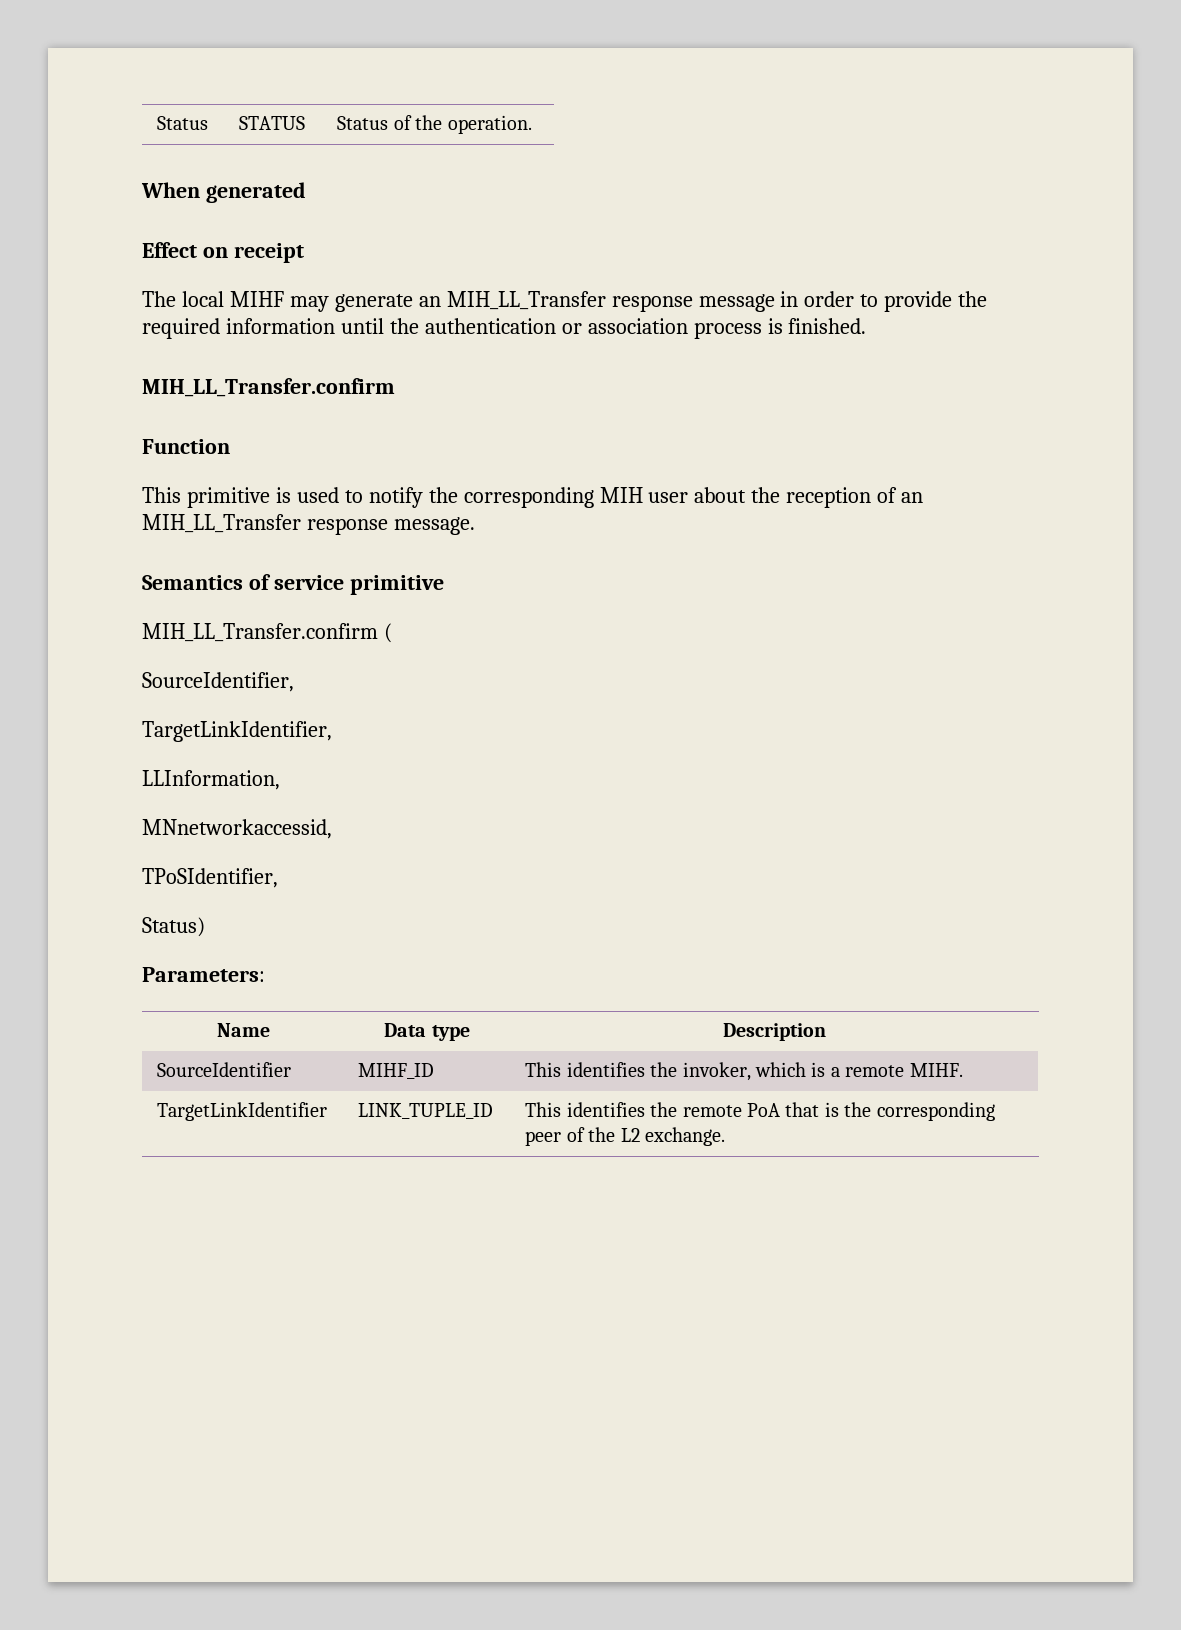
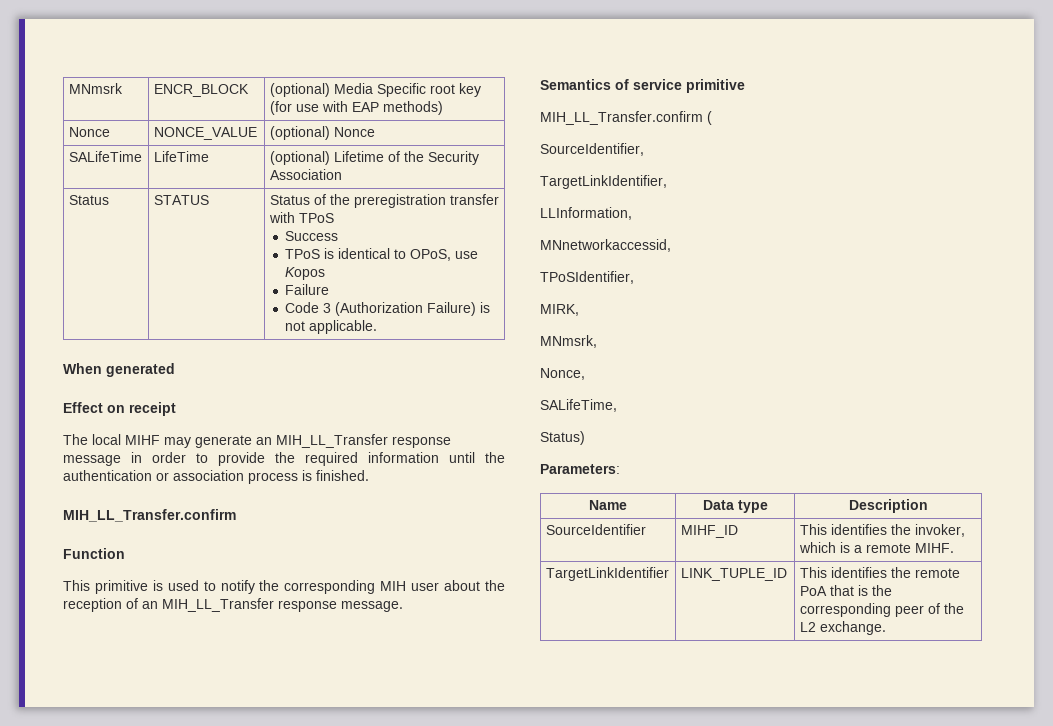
(157, 123) none -> [68,83,123,94] [153,84,249,97] [269,83,481,97] [269,101,443,115] [68,127,110,137] [153,127,257,140] [269,126,375,140] [68,151,142,162] [153,151,209,162] [269,151,479,165] [269,169,342,180] MNmsrk | ENCR_BLOCK | (optional) Media Specific root key (for use with EAP methods) // Nonce | NONCE_VALUE | (optional) Nonce // SALifeTime | LifeTime | (optional) Lifetime of the Security Association //
[447,115,532,134] operation. -> [353,194,499,208] [268,212,334,223] [285,231,339,241] [285,248,479,261] [285,267,326,280] [285,284,330,295] [285,302,491,316] [285,320,378,334] preregistration transfer with TPoS // Success // TPoS is identical to OPoS, use Kopos // Failure // Code 3 (Authorization Failure) is not applicable.
(278, 878) none -> [540,304,579,316] [540,335,597,348] [540,368,585,380] [540,399,617,412] // MIRK, // MNmsrk, // Nonce, // SALifeTime,

